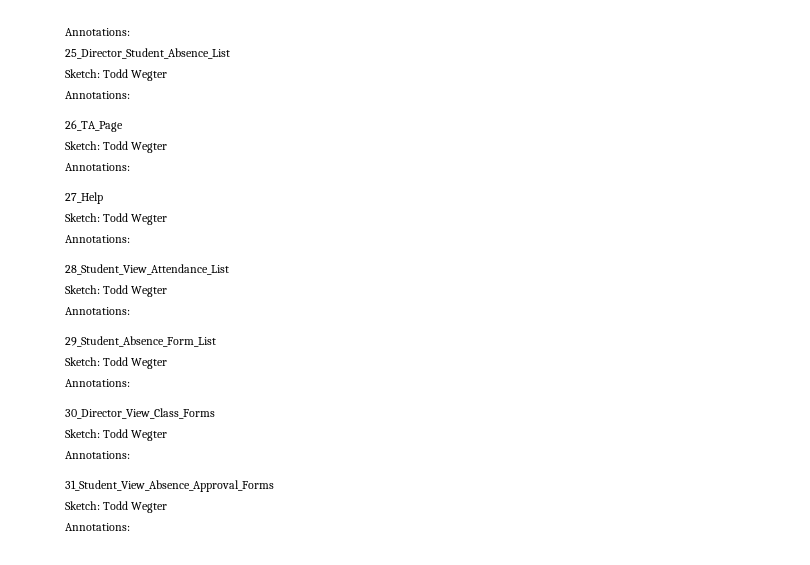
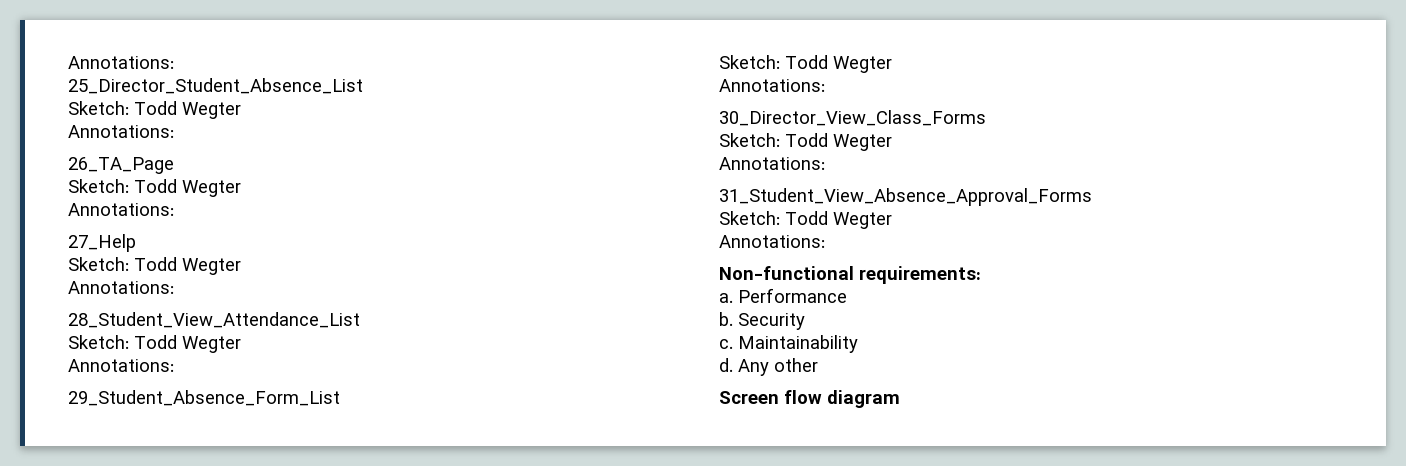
(130, 527) none -> [719,266,981,284] [719,288,847,303] [719,312,805,330] [719,335,858,353] [719,358,818,376] [719,390,900,408] // Non-functional requirements: // a. Performance // b. Security // c. Maintainability // d. Any other // Screen flow diagram

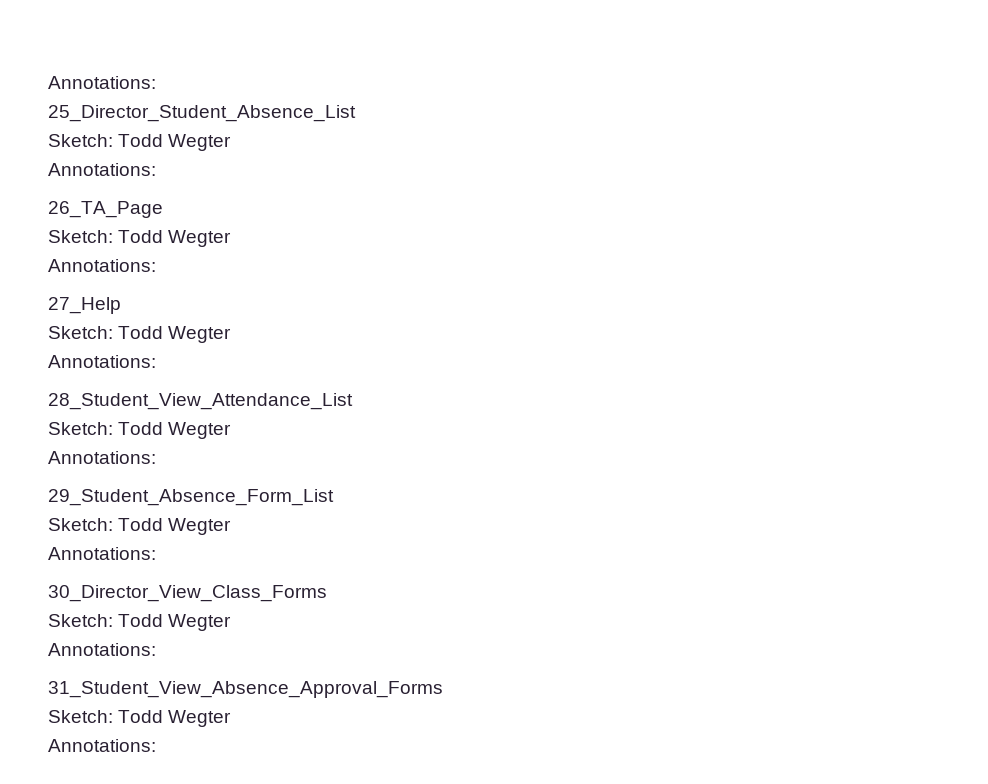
[719,266,981,284] [719,288,847,303] [719,312,805,330] [719,335,858,353] [719,358,818,376] [719,390,900,408] // Non-functional requirements: // a. Performance // b. Security // c. Maintainability // d. Any other // Screen flow diagram -> (156, 745) none

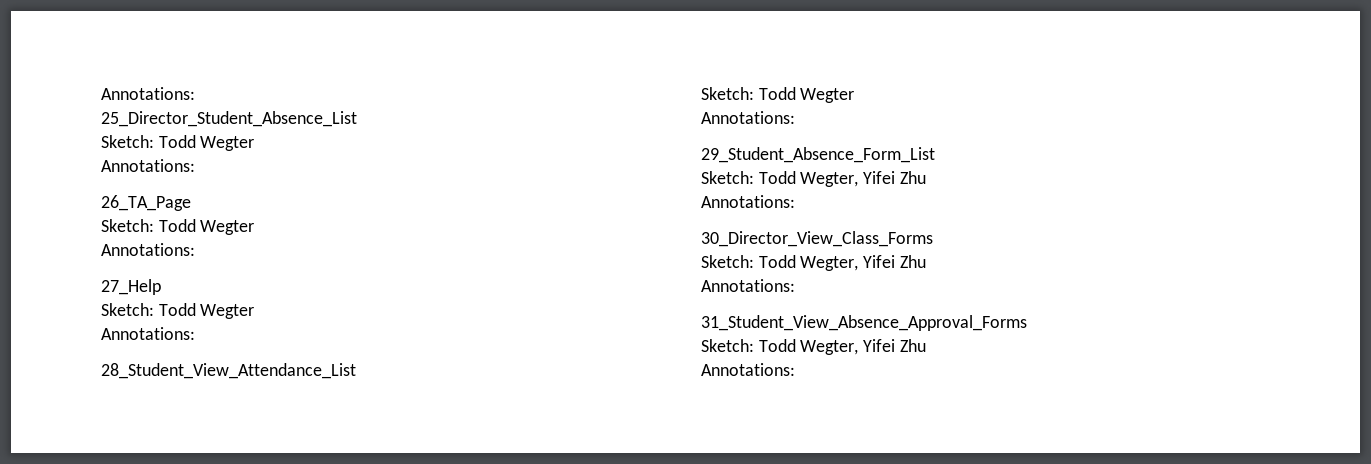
[168,518,232,535] Wegter -> [800,171,926,187] Wegter, Yifei Zhu
[168,614,232,631] Wegter -> [800,255,926,271] Wegter, Yifei Zhu
[168,710,232,727] Wegter -> [800,339,926,355] Wegter, Yifei Zhu

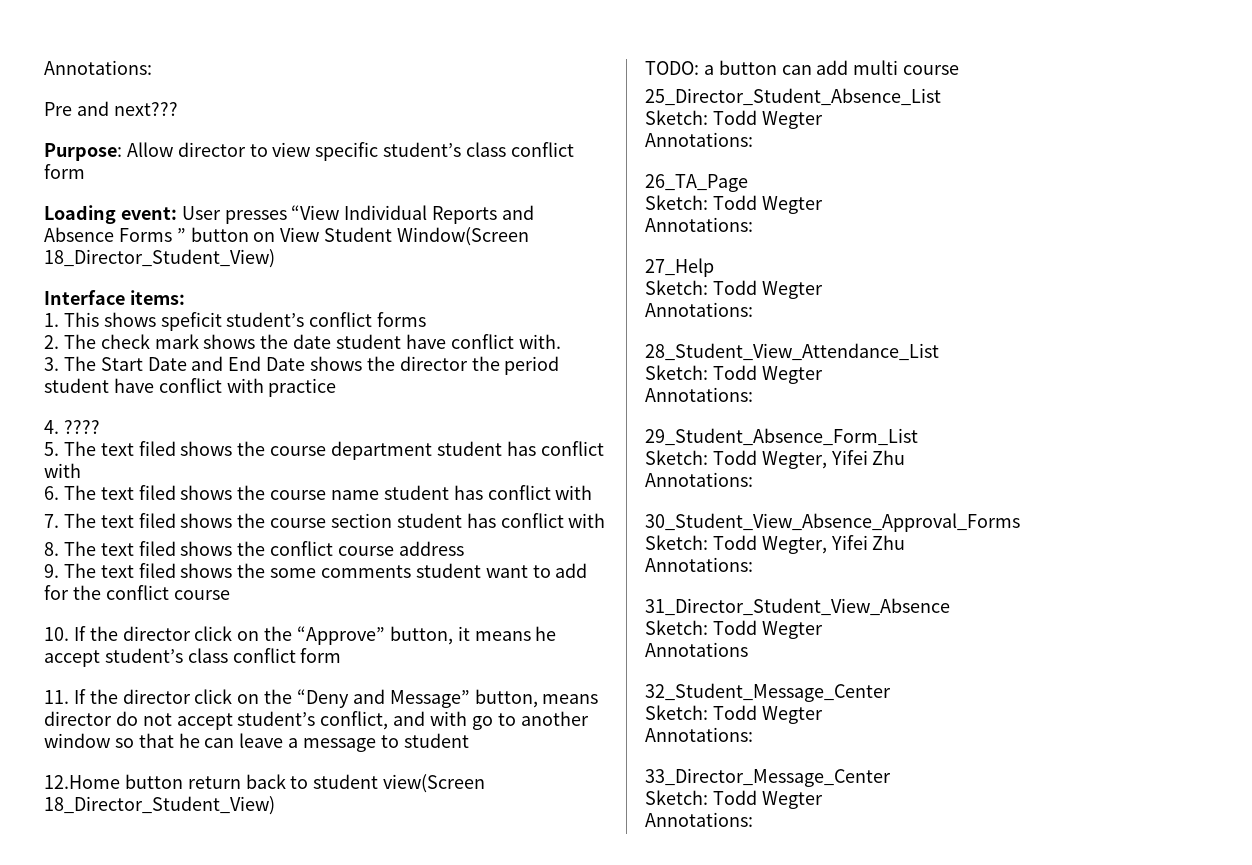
[101,87,195,100] Annotations: -> [44,60,152,75] [44,101,178,116] [44,142,574,161] [44,164,85,179] [44,205,535,224] [44,227,530,246] [44,249,275,268] [44,290,185,305] [44,312,427,331] [44,334,561,349] [44,356,560,375] [44,378,337,397] [44,420,100,434] [44,441,604,460] [44,463,81,478] [44,485,593,500] [44,513,606,528] [44,541,464,556] [44,563,588,578] [44,585,230,600] [44,626,557,645] [44,648,342,667] [44,689,599,708] [44,711,589,730] [44,733,469,752] [44,774,486,793] [44,796,275,815] [645,60,960,75] Annotations: // Pre and next??? // Purpose: Allow director to view specific student’s class conflict form // Loading event: User presses “View Individual Reports and Absence Forms ” button on View Student Window(Screen 18_Director_Student_View) // Interface items: // 1. This shows speficit student’s conflict forms // 2. The check mark shows the date student have conflict with. // 3. The Start Date and End Date shows the director the period student have conflict with practice // 4. ???? // 5. The text filed shows the course department student has conflict with // 6. The text filed shows the course name student has conflict with // 7. The text filed shows the course section student has conflict with // 8. The text filed shows the conflict course address // 9. The text filed shows the some comments student want to add for the conflict course // 10. If the director click on the “Approve” button, it means he accept student’s class conflict form // 11. If the director click on the “Deny and Message” button, means director do not accept student’s conflict, and with go to another window so that he can leave a message to student // 12.Home button return back to student view(Screen 18_Director_Student_View) // TODO: a button can add multi course
[701,231,933,247] [701,255,926,271] [701,279,795,292] [701,315,1027,331] [701,339,926,355] 30_Director_View_Class_Forms // Sketch: Todd Wegter, Yifei Zhu // Annotations: // 31_Student_View_Absence_Approval_Forms // Sketch: Todd Wegter, Yifei Zhu -> [645,513,1020,532] [645,535,906,554] [645,557,753,572] [645,598,950,616] [645,620,823,639] [645,642,748,657] [645,683,891,702] [645,705,823,724] [645,727,753,742] [645,768,891,787] [645,790,823,809] 30_Student_View_Absence_Approval_Forms // Sketch: Todd Wegter, Yifei Zhu // Annotations: // 31_Director_Student_View_Absence // Sketch: Todd Wegter // Annotations // 32_Student_Message_Center // Sketch: Todd Wegter // Annotations: // 33_Director_Message_Center // Sketch: Todd Wegter

